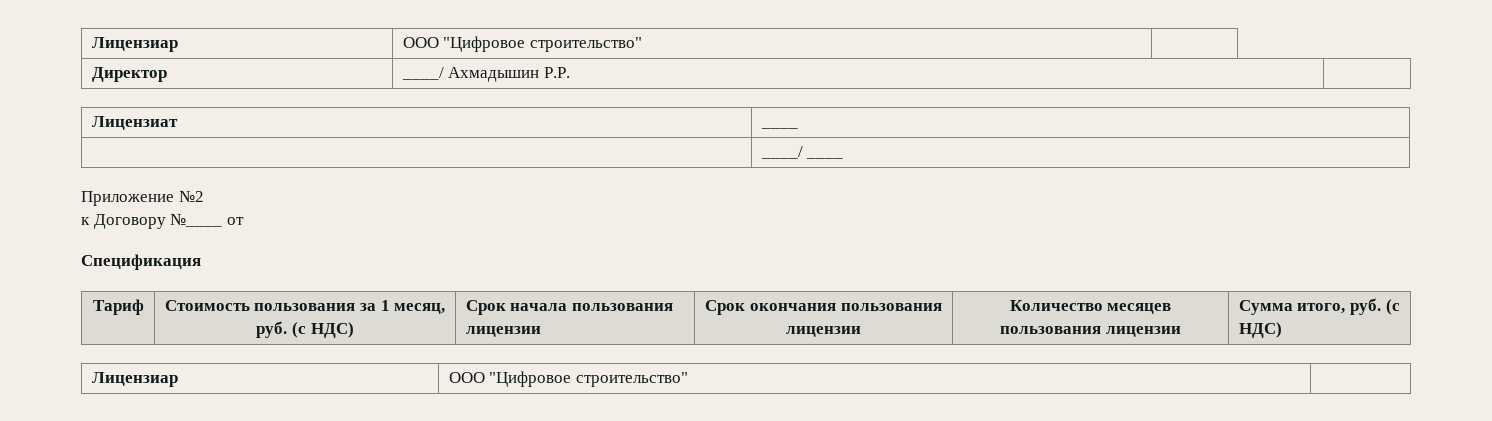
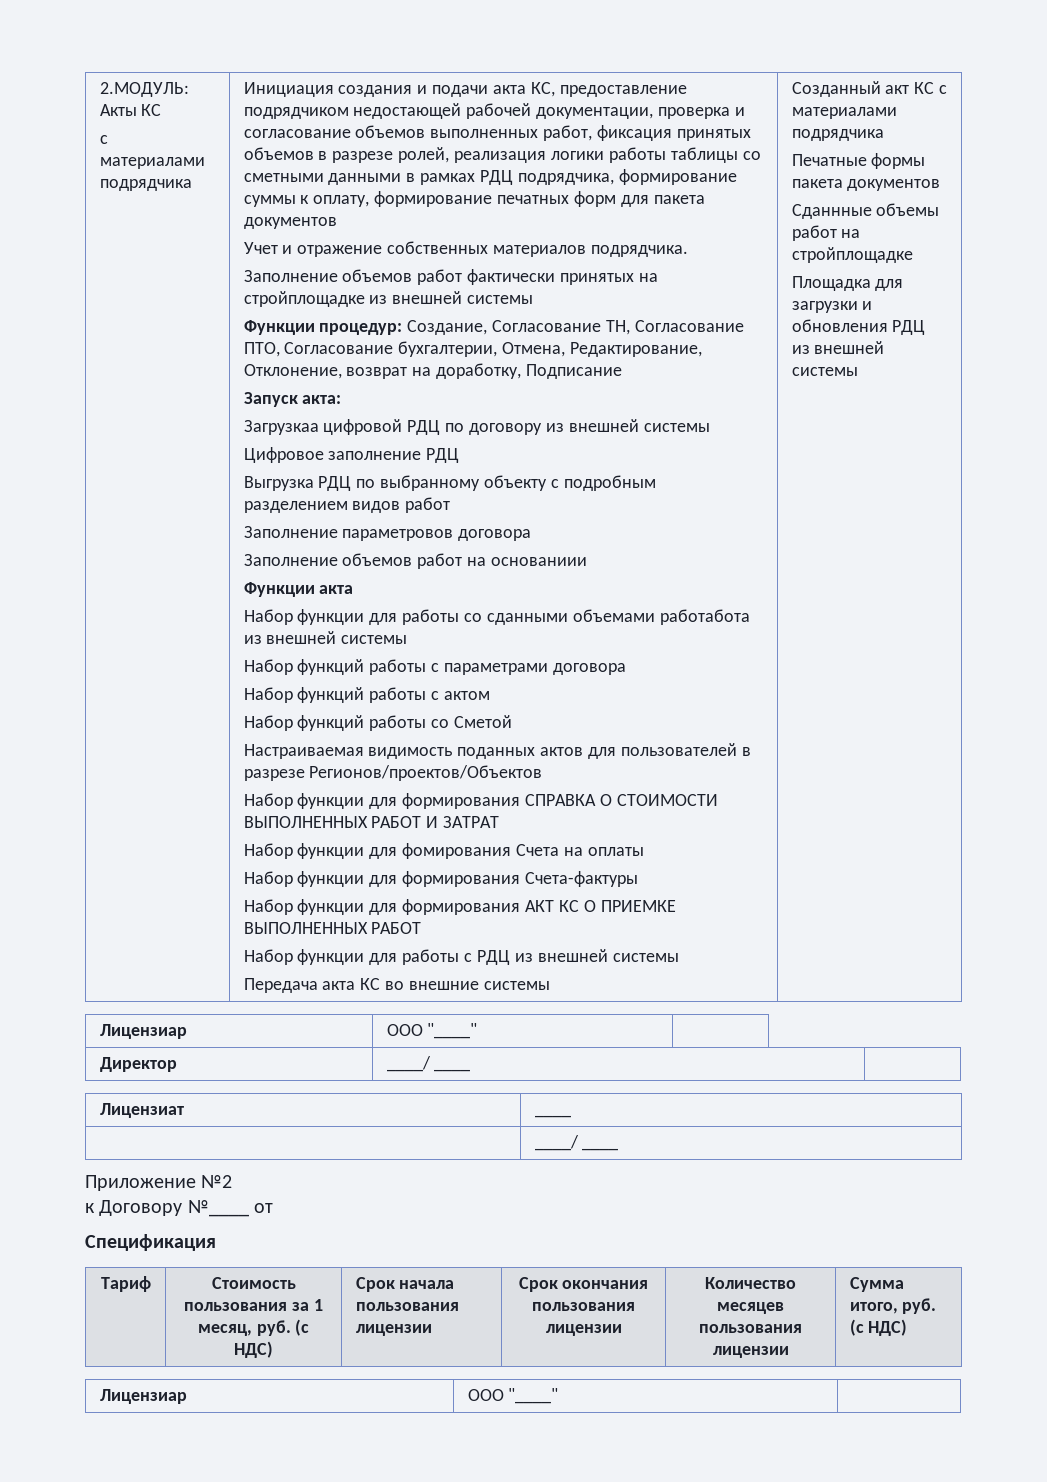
[91,37,178,52] [402,36,642,52] Лицензиар | ООО "Цифровое строительство" -> [99,82,189,97] [99,104,162,116] [99,135,108,144] [99,157,205,169] [99,179,192,191] [243,82,687,97] [243,103,745,119] [243,125,751,141] [243,147,761,163] [243,169,737,185] [243,191,705,207] [243,217,337,229] [243,241,688,257] [243,269,658,285] [243,291,534,307] [243,320,744,335] [243,341,703,357] [243,363,623,379] [243,392,342,407] [243,419,710,435] [243,447,460,463] [243,475,656,491] [243,497,451,513] [243,526,532,541] [243,553,588,569] [243,582,354,597] [243,609,750,625] [243,631,408,644] [243,659,626,675] [243,687,491,703] [243,715,513,731] [243,743,751,759] [243,765,543,781] [243,793,718,809] [243,816,500,828] [243,843,644,859] [243,871,639,887] [243,899,676,915] [243,922,422,934] [243,949,679,965] [243,978,550,993] [791,81,948,97] [791,107,897,119] [791,129,884,141] [791,153,926,169] [791,179,941,191] [791,203,940,219] [791,225,861,241] [791,247,913,263] [791,276,904,291] [791,301,873,313] [791,319,926,335] [791,341,885,354] [791,367,858,376] [99,1024,187,1039] [386,1023,478,1039] 2.МОДУЛЬ: Акты КС // с материалами подрядчика | Инициация создания и подачи акта КС, предоставление подрядчиком недостающей рабочей документации, проверка и согласование объемов выполненных работ, фиксация принятых объемов в разрезе ролей, реализация логики работы таблицы со сметными данными в рамках РДЦ подрядчика, формирование суммы к оплату, формирование печатных форм для пакета документов // Учет и отражение собственных материалов подрядчика. // Заполнение объемов работ фактически принятых на стройплощадке из внешней системы // Функции процедур: Создание, Согласование ТН, Согласование ПТО, Согласование бухгалтерии, Отмена, Редактирование, Отклонение, возврат на доработку, Подписание // Запуск акта: // Загрузкаа цифровой РДЦ по договору из внешней системы // Цифровое заполнение РДЦ // Выгрузка РДЦ по выбранному объекту с подробным разделением видов работ // Заполнение параметровов договора // Заполнение объемов работ на основаниии // Функции акта // Набор функции для работы со сданными объемами работабота из внешней системы // Набор функций работы с параметрами договора // Набор функций работы с актом // Набор функций работы со Сметой // Настраиваемая видимость поданных актов для пользователей в разрезе Регионов/проектов/Объектов // Набор функции для формирования СПРАВКА О СТОИМОСТИ ВЫПОЛНЕННЫХ РАБОТ И ЗАТРАТ // Набор функции для фомирования Счета на оплаты // Набор функции для формирования Счета-фактуры // Набор функции для формирования АКТ КС О ПРИЕМКЕ ВЫПОЛНЕННЫХ РАБОТ // Набор функции для работы с РДЦ из внешней системы // Передача акта КС во внешние системы | Созданный акт КС с материалами подрядчика // Печатные формы пакета документов // Сданнные объемы работ на стройплощадке // Площадка для загрузки и обновления РДЦ из внешней системы // Лицензиар | ООО "____"
[448,67,570,82] Ахмадышин Р.Р. -> [434,1069,471,1072] ____
[489,371,688,387] "Цифровое строительство" -> [508,1388,559,1404] "____"

